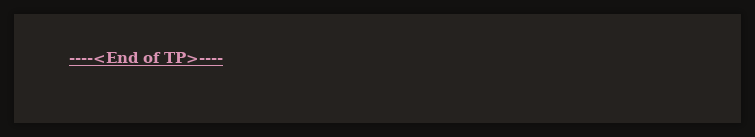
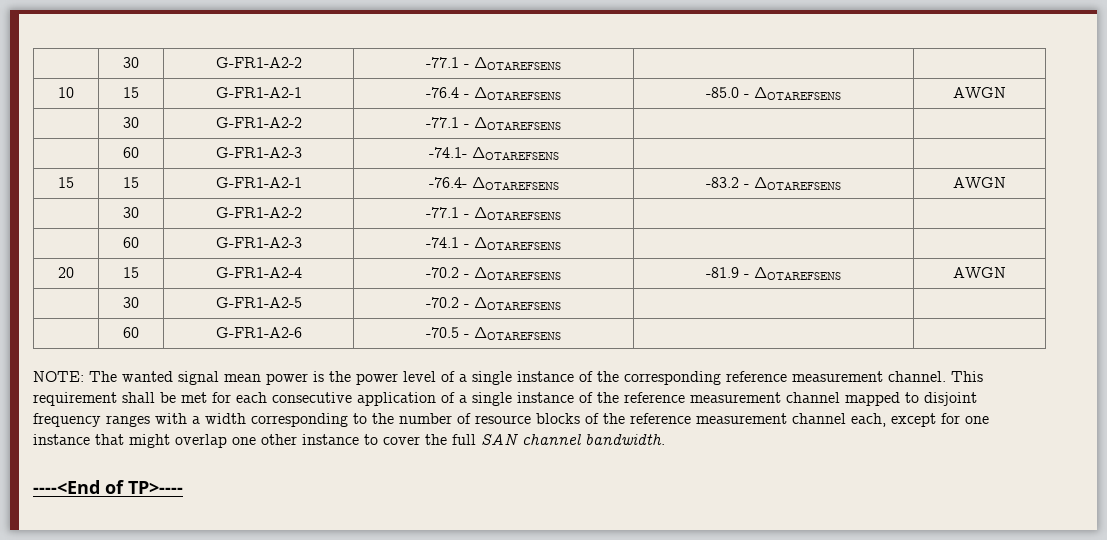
(69, 57) none -> [123,57,139,68] [215,57,302,68] [426,57,561,70] [58,87,74,98] [123,87,139,98] [215,87,302,98] [426,87,561,100] [706,87,841,100] [953,87,1006,98] [123,117,139,128] [215,117,302,128] [426,117,561,130] [123,147,139,158] [215,147,302,158] [428,147,559,160] [58,177,74,188] [123,177,139,188] [215,177,302,188] [428,177,559,190] [706,177,841,190] [953,177,1006,188] [123,207,139,218] [215,207,302,218] [426,207,561,220] [123,237,139,248] [215,237,302,248] [426,237,561,250] [58,267,74,278] [123,267,139,278] [215,267,302,278] [426,267,561,280] [706,267,841,280] [953,267,1006,278] [123,297,139,308] [215,297,302,308] [426,297,561,310] [123,327,139,338] [215,327,302,338] [426,327,561,340] [33,371,983,385] [33,392,977,406] [33,413,989,427] [33,433,665,448] | 30 | G-FR1-A2-2 | -77.1 - ΔOTAREFSENS | | // 10 | 15 | G-FR1-A2-1 | -76.4 - ΔOTAREFSENS | -85.0 - ΔOTAREFSENS | AWGN // | 30 | G-FR1-A2-2 | -77.1 - ΔOTAREFSENS | | // | 60 | G-FR1-A2-3 | -74.1- ΔOTAREFSENS | | // 15 | 15 | G-FR1-A2-1 | -76.4- ΔOTAREFSENS | -83.2 - ΔOTAREFSENS | AWGN // | 30 | G-FR1-A2-2 | -77.1 - ΔOTAREFSENS | | // | 60 | G-FR1-A2-3 | -74.1 - ΔOTAREFSENS | | // 20 | 15 | G-FR1-A2-4 | -70.2 - ΔOTAREFSENS | -81.9 - ΔOTAREFSENS | AWGN // | 30 | G-FR1-A2-5 | -70.2 - ΔOTAREFSENS | | // | 60 | G-FR1-A2-6 | -70.5 - ΔOTAREFSENS | | // NOTE: The wanted signal mean power is the power level of a single instance of the corresponding reference measurement channel. This requirement shall be met for each consecutive application of a single instance of the reference measurement channel mapped to disjoint frequency ranges with a width corresponding to the number of resource blocks of the reference measurement channel each, except for one instance that might overlap one other instance to cover the full SAN channel bandwidth. //

